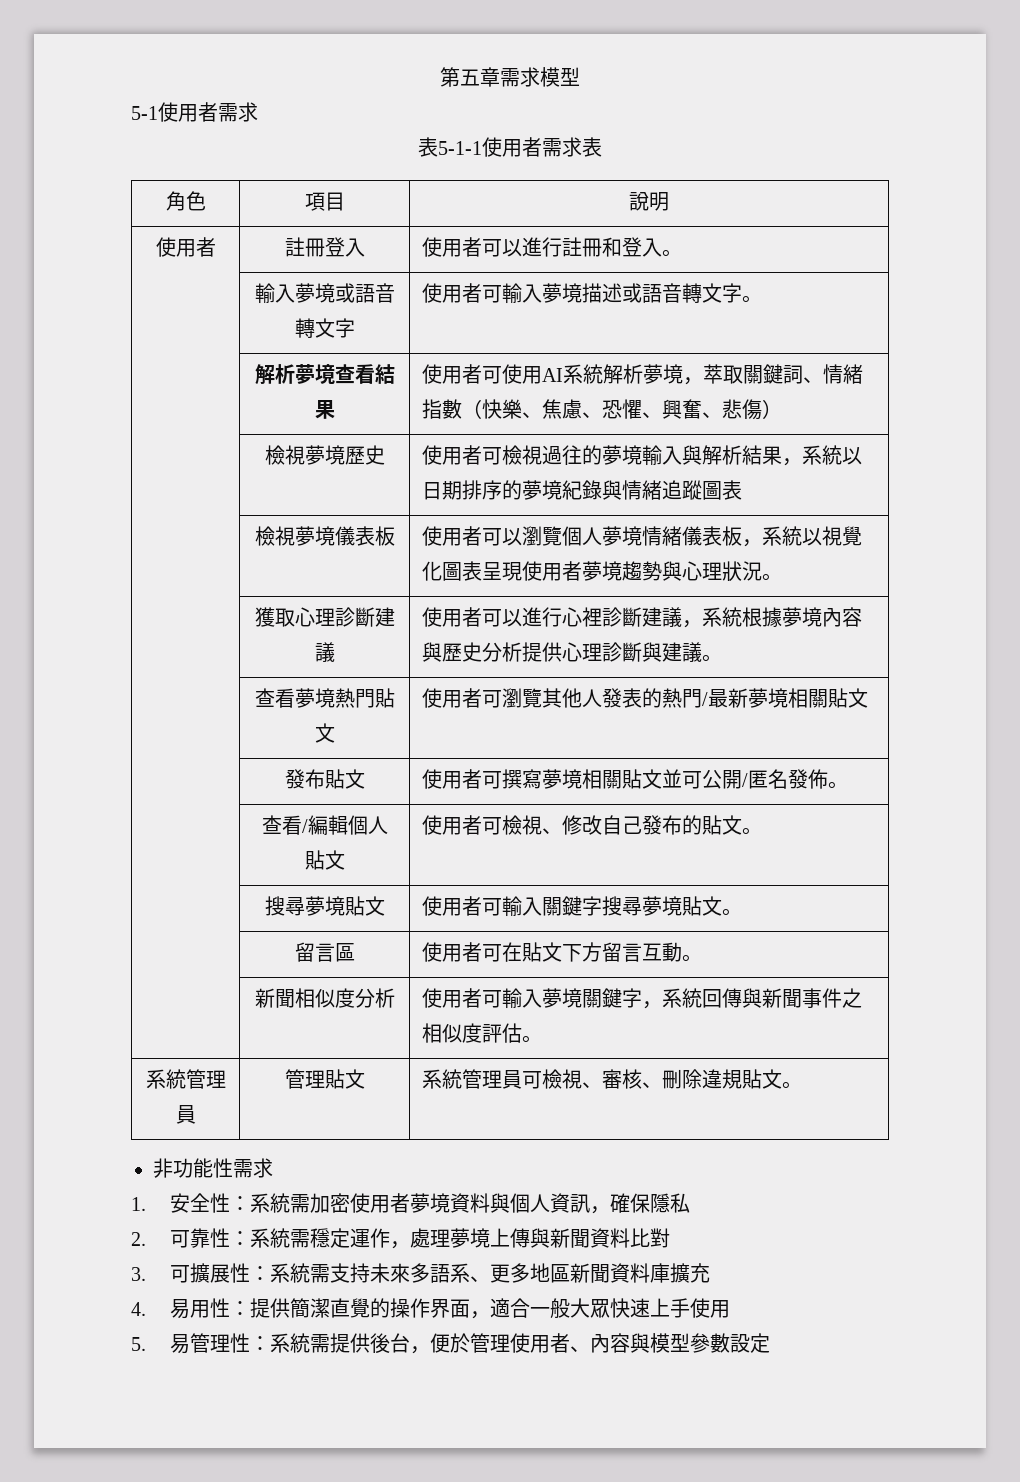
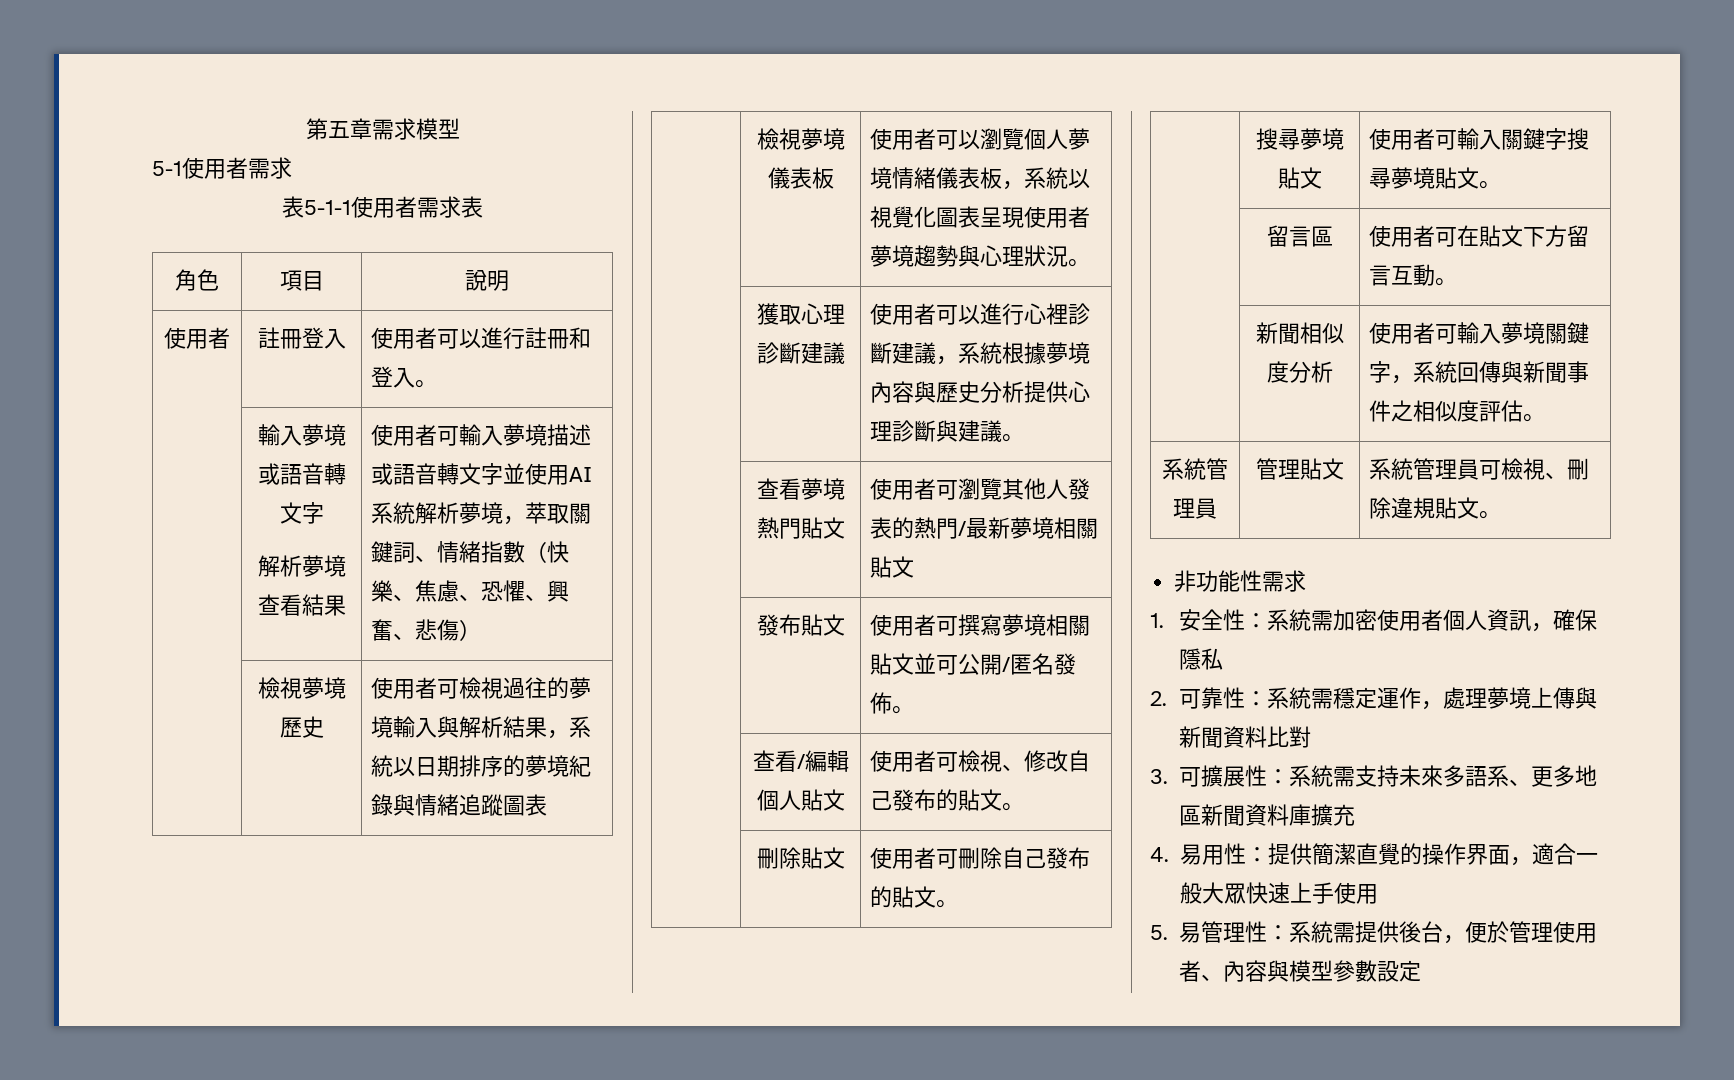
(355, 328) none -> [257,555,346,577] [257,594,346,616] // 解析夢境查看結果
[741,295,762,303] [254,364,395,385] [314,400,335,419] [421,364,502,384] 。 // | 解析夢境查看結果 | 使用者可 -> [503,463,526,484] 並
(762, 831) none -> [756,847,845,869] [870,847,1091,869] [870,886,959,908] // | 刪除貼文 | 使用者可刪除自己發布的貼文。
[601,1069,662,1089] 審核、 -> (1568, 475) none
[409,1193,510,1213] 夢境資料與 -> (1443, 620) none

